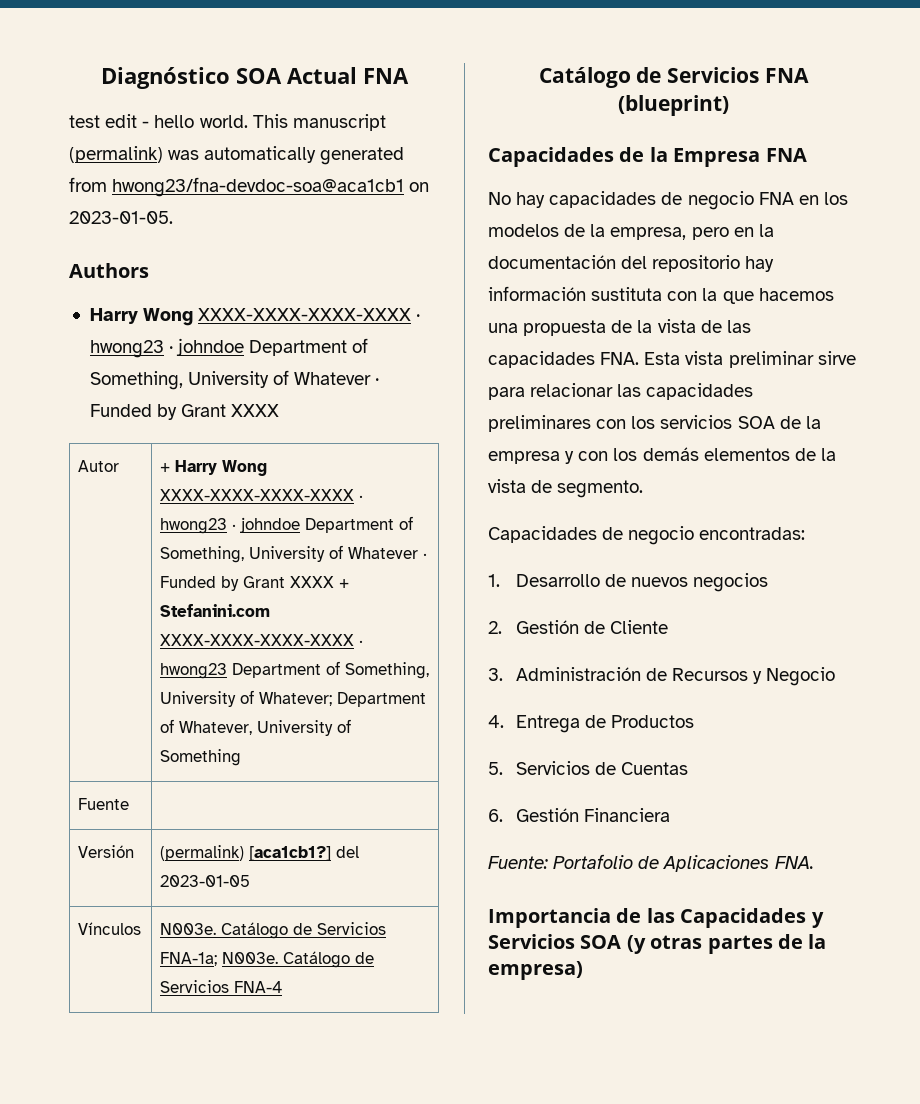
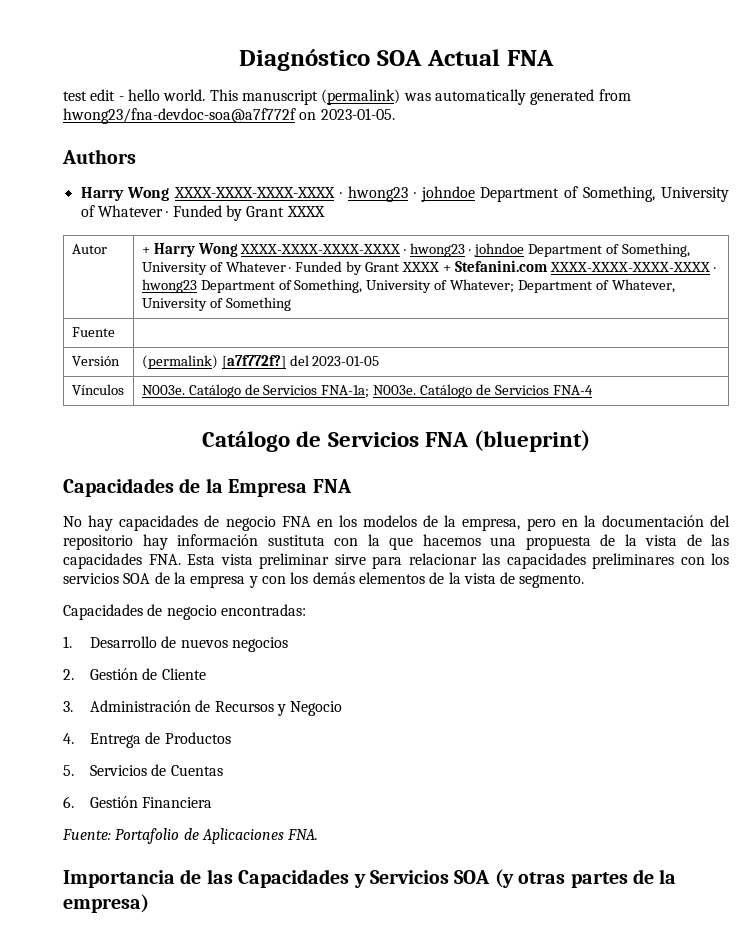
[112,177,405,197] hwong23/fna-devdoc-soa@aca1cb1 -> [63,108,296,124] hwong23/fna-devdoc-soa@a7f772f
[249,846,332,861] [aca1cb1?] -> [221,355,286,369] [a7f772f?]

